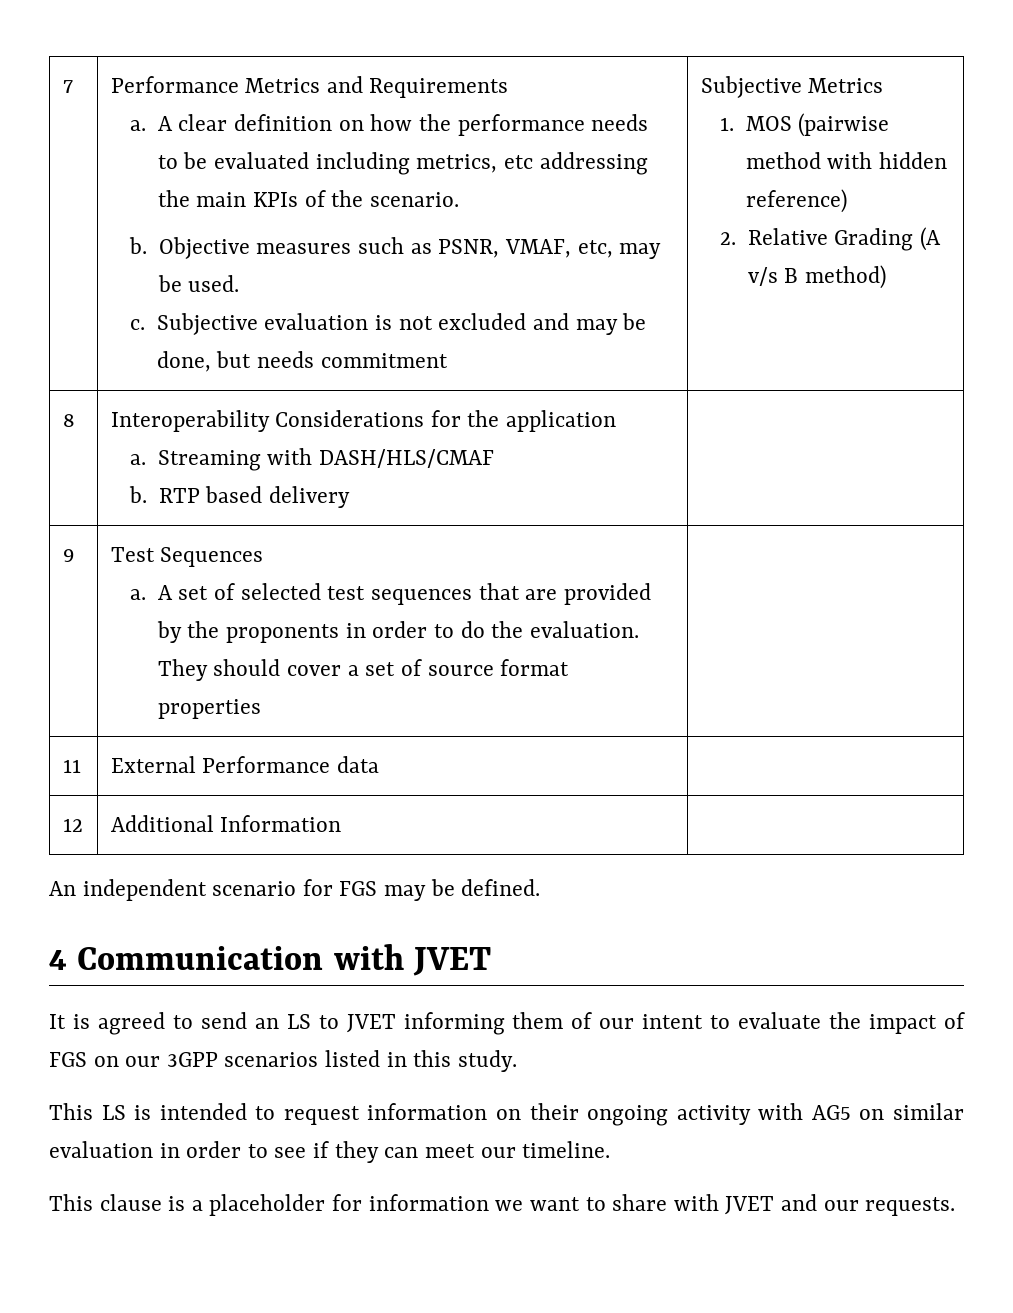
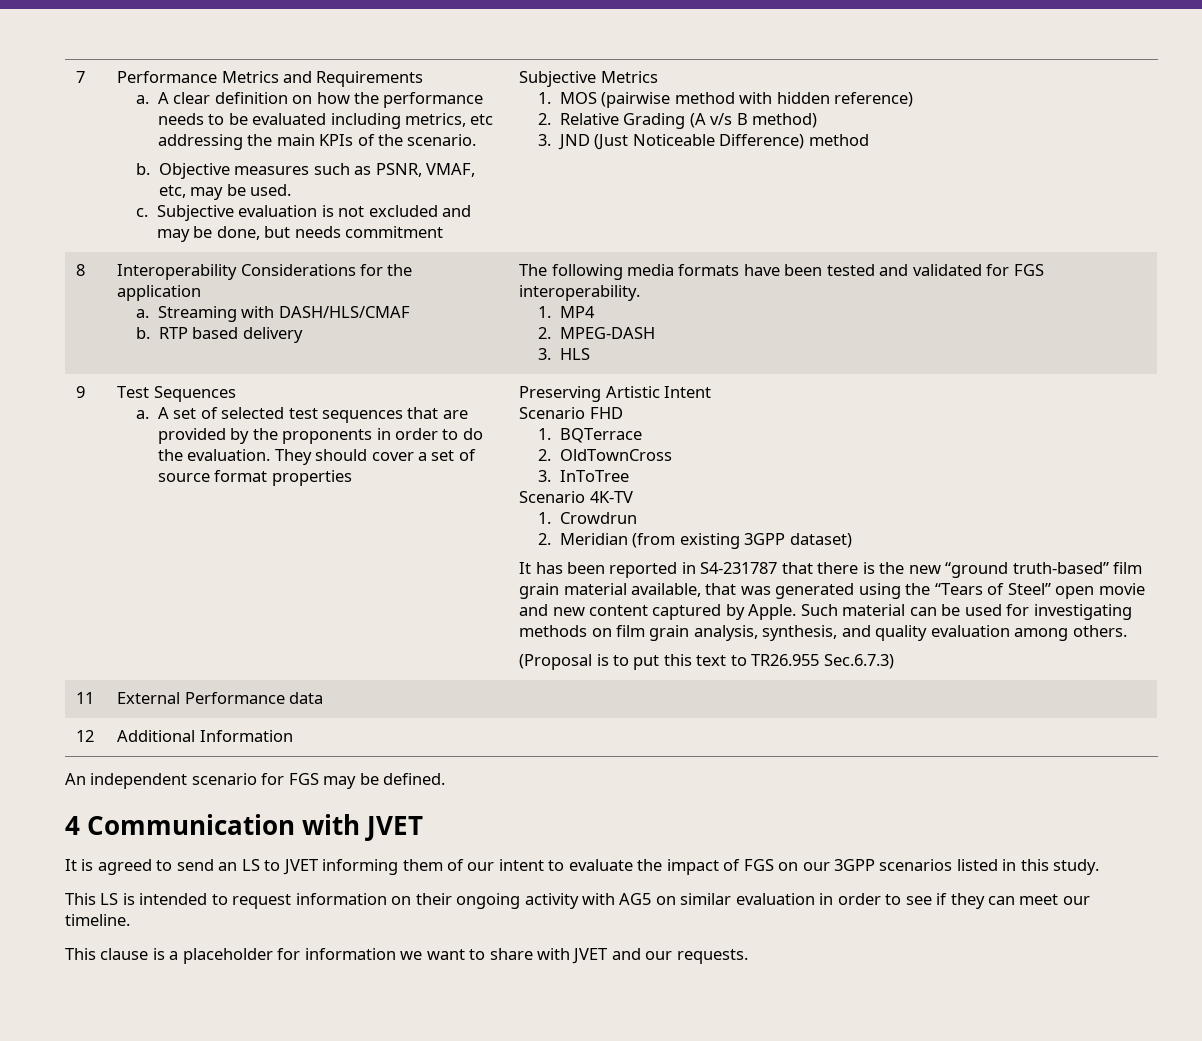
(887, 277) none -> [538,134,869,150] // 3. JND (Just Noticeable Difference) method
(351, 497) none -> [519,264,1044,280] [519,285,641,301] [538,306,595,318] [538,327,655,339] [538,348,590,360] The following media formats have been tested and validated for FGS interoperability. // 1. MP4 // 2. MPEG-DASH // 3. HLS
(261, 709) none -> [519,386,712,402] [519,407,623,419] [538,428,642,443] [538,449,672,461] [538,470,629,482] [519,491,633,503] [538,512,637,524] [538,533,852,549] [519,562,1143,578] [519,583,1145,599] [519,604,1132,620] [519,625,1127,641] [519,654,894,670] Preserving Artistic Intent // Scenario FHD // 1. BQTerrace // 2. OldTownCross // 3. InToTree // Scenario 4K-TV // 1. Crowdrun // 2. Meridian (from existing 3GPP dataset) // It has been reported in S4-231787 that there is the new “ground truth-based” film grain material available, that was generated using the “Tears of Steel” open movie and new content captured by Apple. Such material can be used for investigating methods on film grain analysis, synthesis, and quality evaluation among others. // (Proposal is to put this text to TR26.955 Sec.6.7.3)

